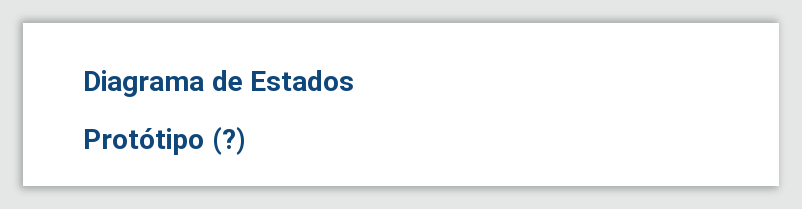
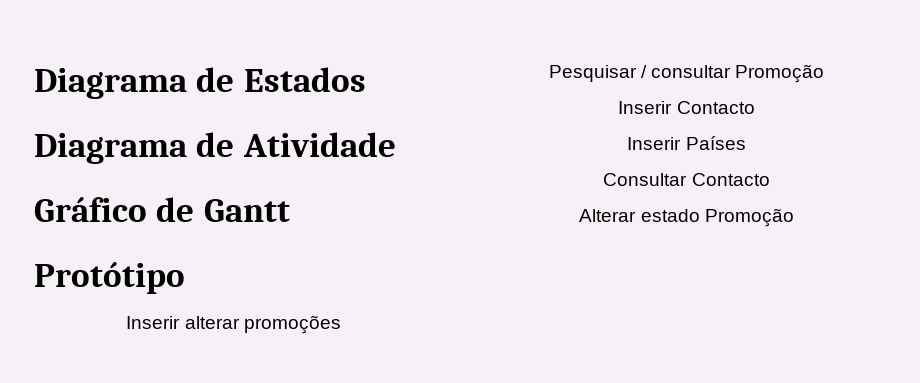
[83,126,246,155] Protótipo (?) -> [34,132,396,164] [34,197,290,222] [34,262,185,294] [126,315,341,334] [548,64,825,83] [618,101,755,114] [627,136,746,150] [603,173,770,186] [579,208,794,227] Diagrama de Atividade // Gráfico de Gantt // Protótipo // Inserir alterar promoções // Pesquisar / consultar Promoção // Inserir Contacto // Inserir Países // Consultar Contacto // Alterar estado Promoção

